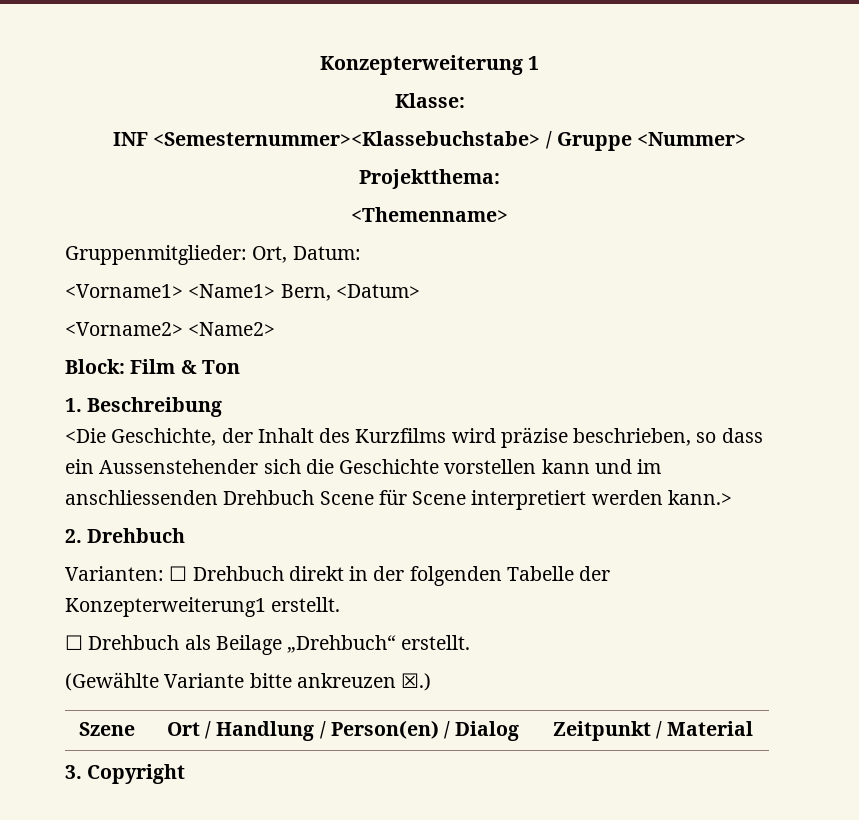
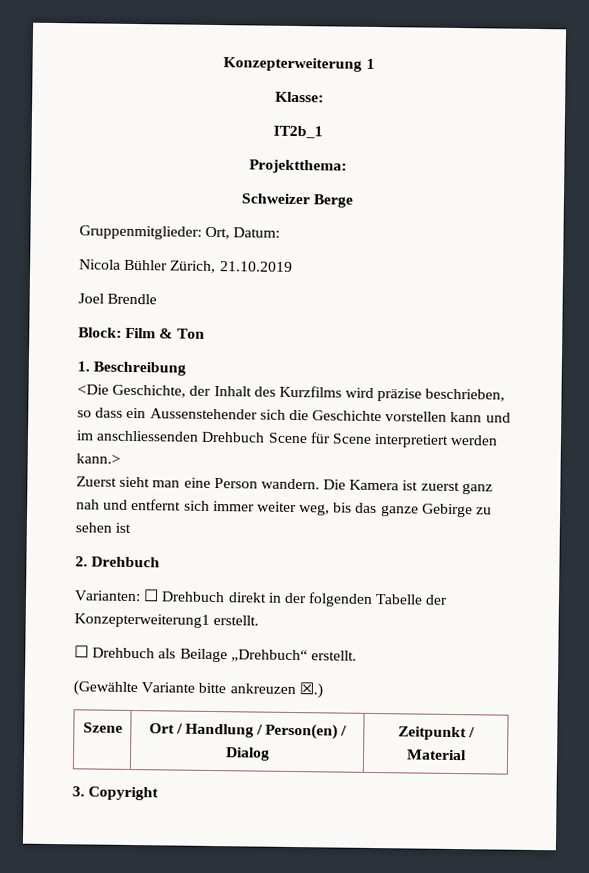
[112,131,747,151] INF <Semesternummer><Klassebuchstabe> / Gruppe <Nummer> -> [273,125,323,139] IT2b_1
[351,207,508,222] <Themenname> -> [240,193,355,208] Schweizer Berge
[65,284,420,301] [65,322,276,336] <Vorname1> <Name1> Bern, <Datum> // <Vorname2> <Name2> -> [79,259,293,274] [78,293,158,305] Nicola Bühler Zürich, 21.10.2019 // Joel Brendle
(732, 497) none -> [76,476,493,495] [76,498,493,518] [75,522,132,533] // Zuerst sieht man eine Person wandern. Die Kamera ist zuerst ganz nah und entfernt sich immer weiter weg, bis das ganze Gebirge zu sehen ist

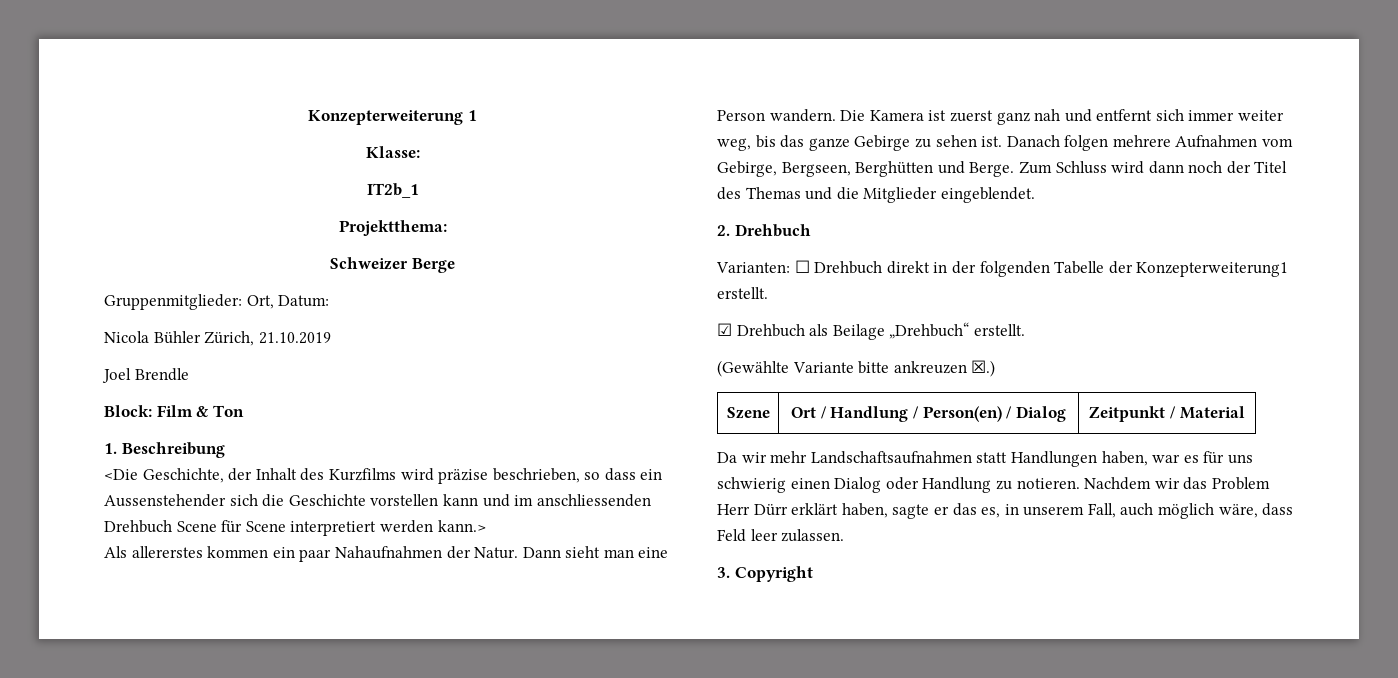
[76,476,117,487] Zuerst -> [104,546,561,562] Als allererstes kommen ein paar Nahaufnahmen der Natur. Dann
[115,522,132,533] ist -> [981,135,1294,151] [717,161,1288,177] [717,187,1035,203] ist. Danach folgen mehrere Aufnahmen vom Gebirge, Bergseen, Berghütten und Berge. Zum Schluss wird dann noch der Titel des Themas und die Mitglieder eingeblendet.
[74,645,89,658] ☐ -> [717,323,732,336] ☑
(467, 755) none -> [717,451,1253,467] [717,477,1270,493] [717,503,1294,519] [717,529,845,542] // Da wir mehr Landschaftsaufnahmen statt Handlungen haben, war es für uns schwierig einen Dialog oder Handlung zu notieren. Nachdem wir das Problem Herr Dürr erklärt haben, sagte er das es, in unserem Fall, auch möglich wäre, dass Feld leer zulassen.

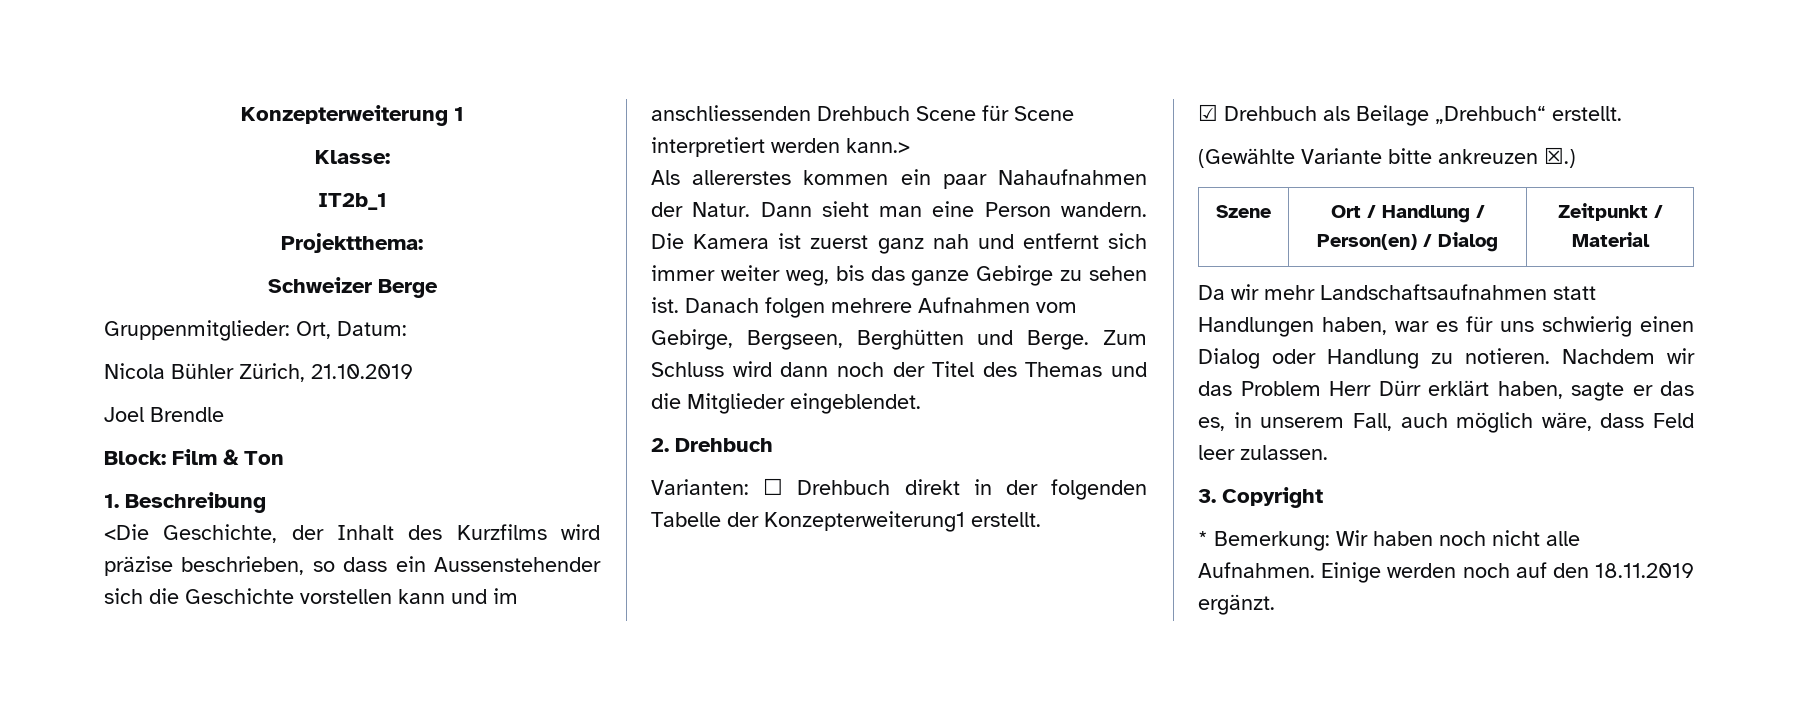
(813, 574) none -> [1198,530,1580,551] [1198,562,1694,583] [1198,594,1275,615] // * Bemerkung: Wir haben noch nicht alle Aufnahmen. Einige werden noch auf den 18.11.2019 ergänzt.

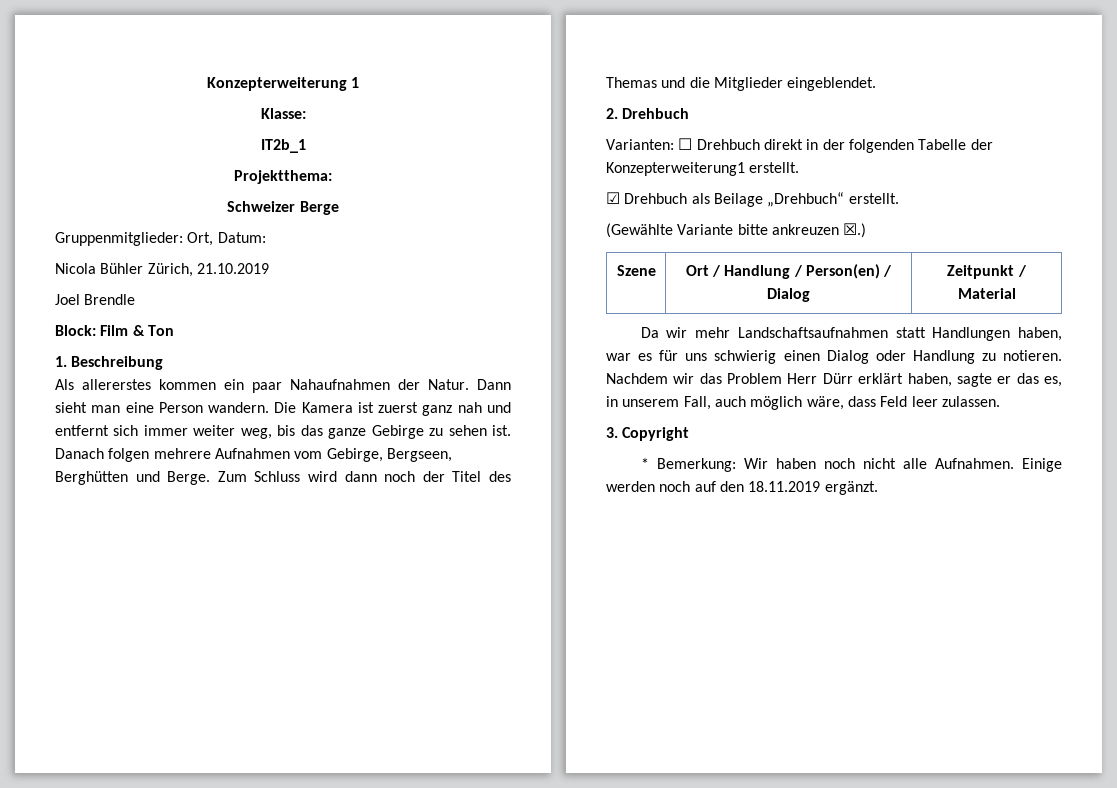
[104,524,600,543] [104,556,601,576] [104,588,518,604] [651,105,1074,121] [651,137,910,157] // <Die Geschichte, der Inhalt des Kurzfilms wird präzise beschrieben, so dass ein Aussenstehender sich die Geschichte vorstellen kann und im anschliessenden Drehbuch Scene für Scene interpretiert werden kann.> -> (164, 363) none

